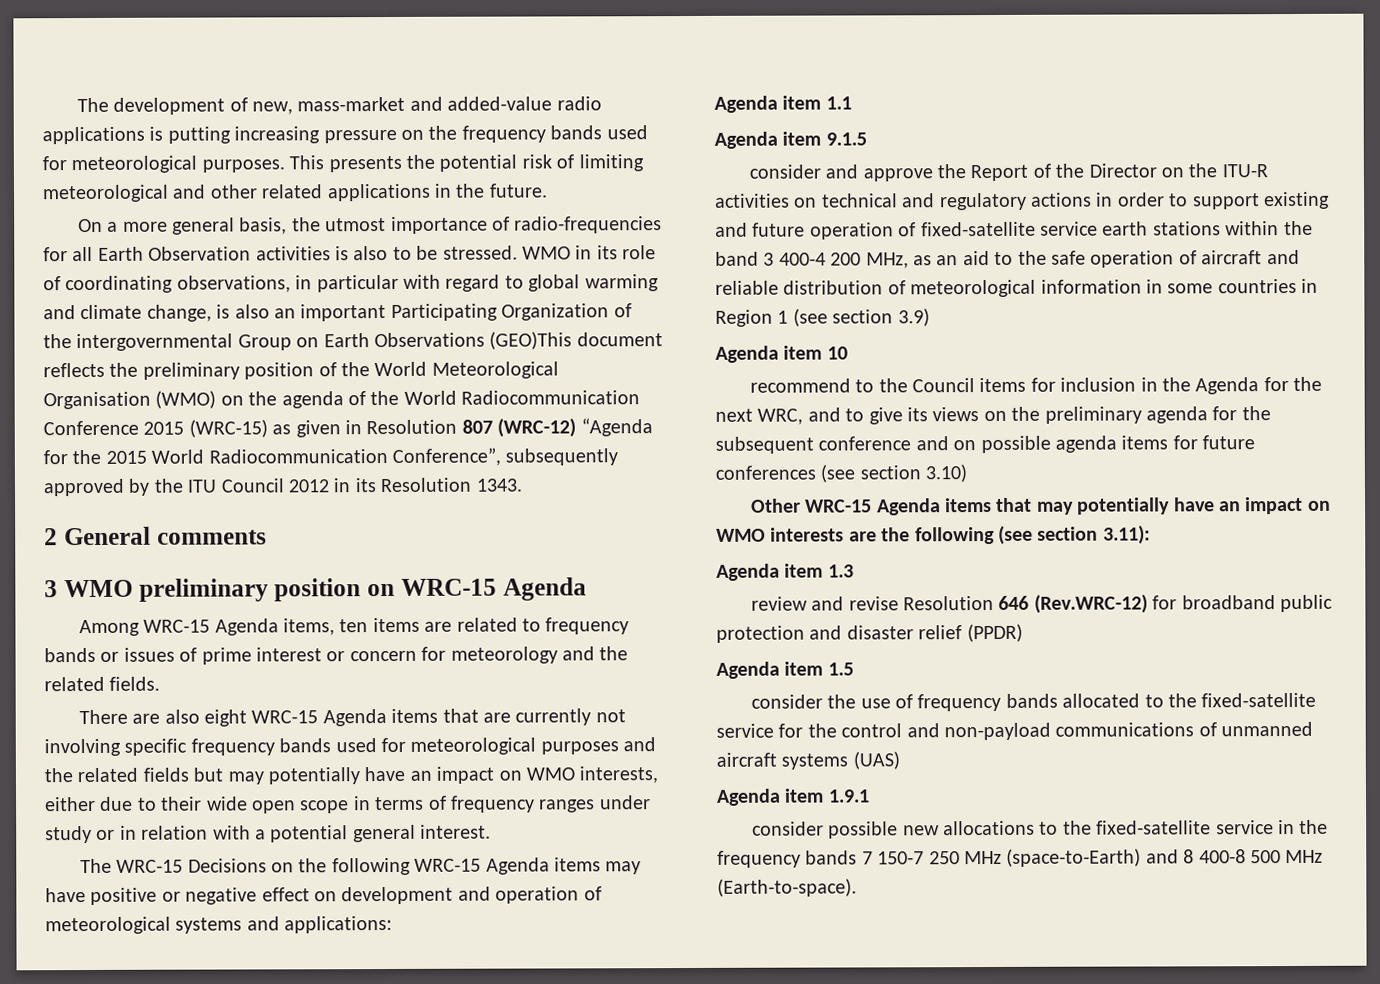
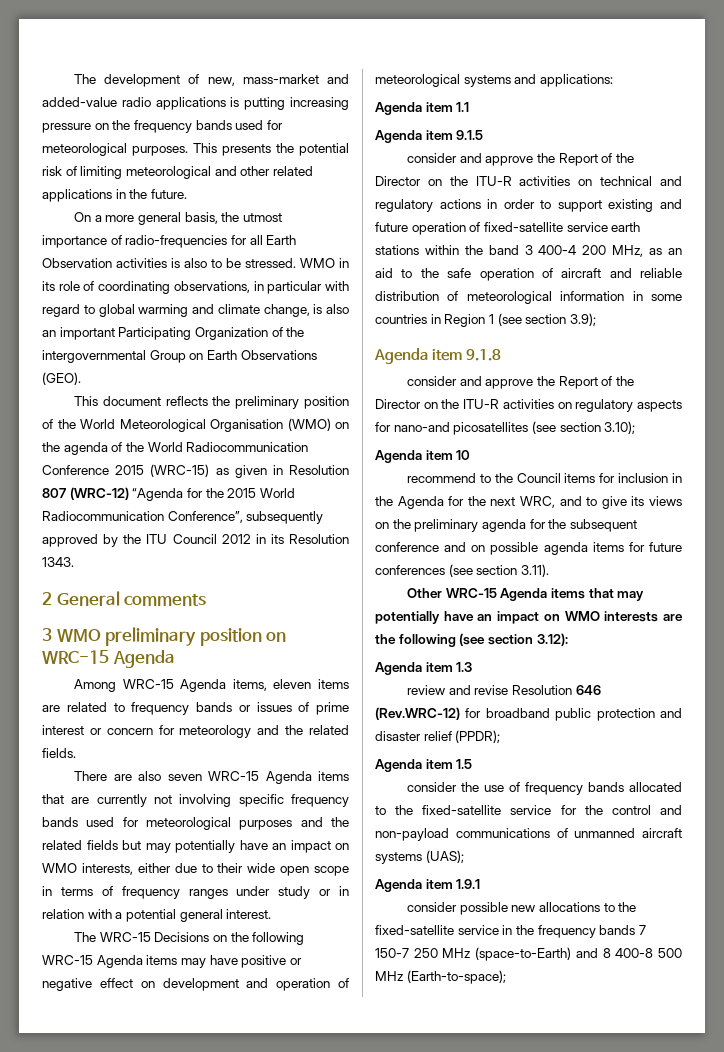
[489,331,573,350] (GEO)This -> [42,372,81,385] [74,396,99,406] (GEO). // This
[339,619,369,633] ten -> [273,679,312,689] eleven
[203,709,247,727] eight -> [167,774,202,781] seven
[897,308,930,327] 3.9) -> [569,313,596,326] [374,348,502,364] [407,376,635,389] [375,399,682,412] [375,421,636,435] 3.9); // Agenda item 9.1.8 // consider and approve the Report of the Director on the ITU-R activities on regulatory aspects for nano-and picosatellites (see section 3.10);
[925,464,968,483] 3.10) -> [520,564,549,577] 3.11).
[1102,525,1151,545] 3.11): -> [536,633,568,646] 3.12):
[966,623,1023,643] (PPDR) -> [455,730,501,743] (PPDR);
[852,751,900,770] (UAS) -> [425,850,464,863] (UAS);
[717,878,857,897] (Earth-to-space). -> [406,970,506,984] (Earth-to-space);

